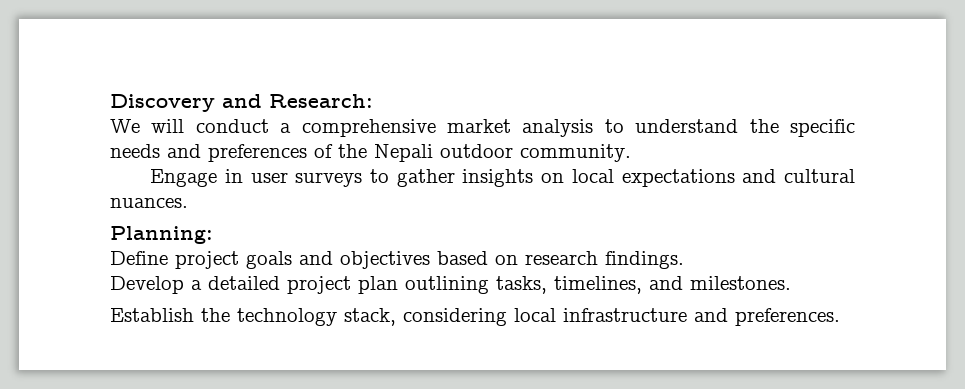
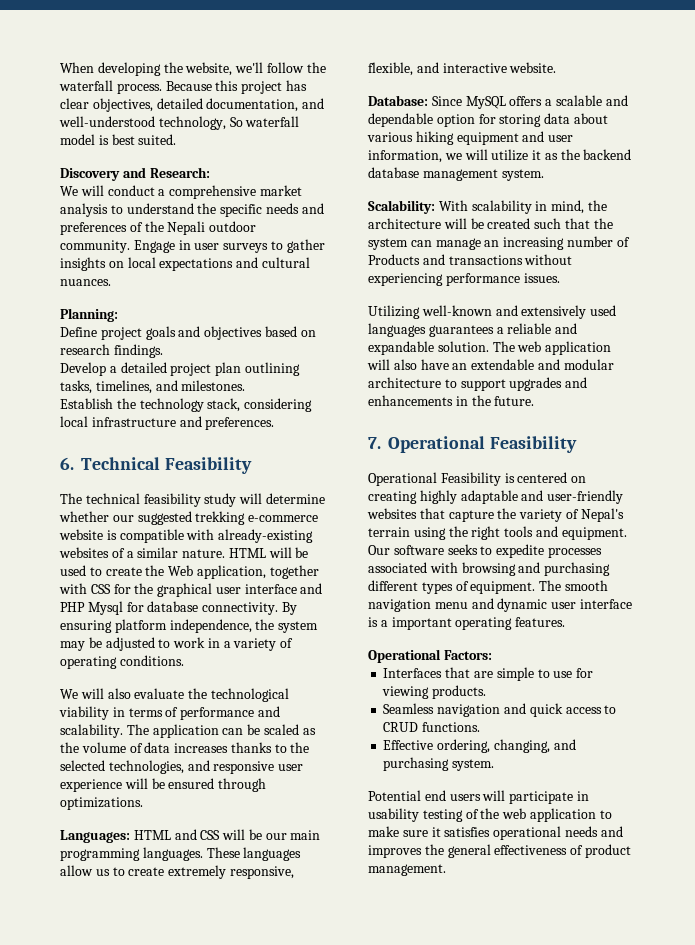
(110, 103) none -> [60,62,326,76] [59,80,307,94] [60,98,325,112] [59,116,300,130] [60,134,177,145] When developing the website, we'll follow the waterfall process. Because this project has clear objectives, detailed documentation, and well-understood technology, So waterfall model is best suited. //
(631, 153) // -> (130, 246) none
(840, 317) none -> [60,457,252,474] [60,493,325,507] [59,511,319,525] [59,529,314,543] [59,547,309,558] [60,565,319,579] [59,583,323,597] [60,601,297,615] [60,619,319,633] [60,637,294,651] [60,655,184,669] [60,688,289,702] [59,706,280,720] [60,724,316,738] [60,742,310,753] [60,760,304,774] [60,778,267,792] [60,797,143,810] [60,829,321,843] [60,847,302,861] [60,865,294,879] [368,62,557,76] [368,95,628,109] [368,113,608,127] [367,131,574,145] [368,149,632,163] [368,167,544,181] [368,200,607,214] [368,218,613,229] [368,236,630,250] [368,254,573,265] [368,273,560,286] [368,305,617,319] [368,323,578,337] [368,341,612,355] [367,359,614,370] [368,377,588,391] [368,395,535,406] [368,436,577,453] [368,472,587,486] [368,490,624,504] [367,508,624,522] [368,526,627,540] [368,544,602,558] [368,562,611,576] [368,580,608,594] [368,598,632,612] [368,617,566,630] [368,649,492,663] [383,667,594,681] [382,685,487,699] [383,703,617,717] [383,722,481,732] [383,739,576,753] [383,757,495,771] [368,790,589,804] [368,808,612,822] [368,826,623,840] [368,844,631,858] [368,864,446,876] // 6. Technical Feasibility // The technical feasibility study will determine whether our suggested trekking e-commerce website is compatible with already-existing websites of a similar nature. HTML will be used to create the Web application, together with CSS for the graphical user interface and PHP Mysql for database connectivity. By ensuring platform independence, the system may be adjusted to work in a variety of operating conditions. // We will also evaluate the technological viability in terms of performance and scalability. The application can be scaled as the volume of data increases thanks to the selected technologies, and responsive user experience will be ensured through optimizations. // Languages: HTML and CSS will be our main programming languages. These languages allow us to create extremely responsive, flexible, and interactive website. // Database: Since MySQL offers a scalable and dependable option for storing data about various hiking equipment and user information, we will utilize it as the backend database management system. // Scalability: With scalability in mind, the architecture will be created such that the system can manage an increasing number of Products and transactions without experiencing performance issues. // Utilizing well-known and extensively used languages guarantees a reliable and expandable solution. The web application will also have an extendable and modular architecture to support upgrades and enhancements in the future. // 7. Operational Feasibility // Operational Feasibility is centered on creating highly adaptable and user-friendly websites that capture the variety of Nepal's terrain using the right tools and equipment. Our software seeks to expedite processes associated with browsing and purchasing different types of equipment. The smooth navigation menu and dynamic user interface is a important operating features. // Operational Factors: // Interfaces that are simple to use for viewing products. // Seamless navigation and quick access to CRUD functions. // Effective ordering, changing, and purchasing system. // Potential end users will participate in usability testing of the web application to make sure it satisfies operational needs and improves the general effectiveness of product management.

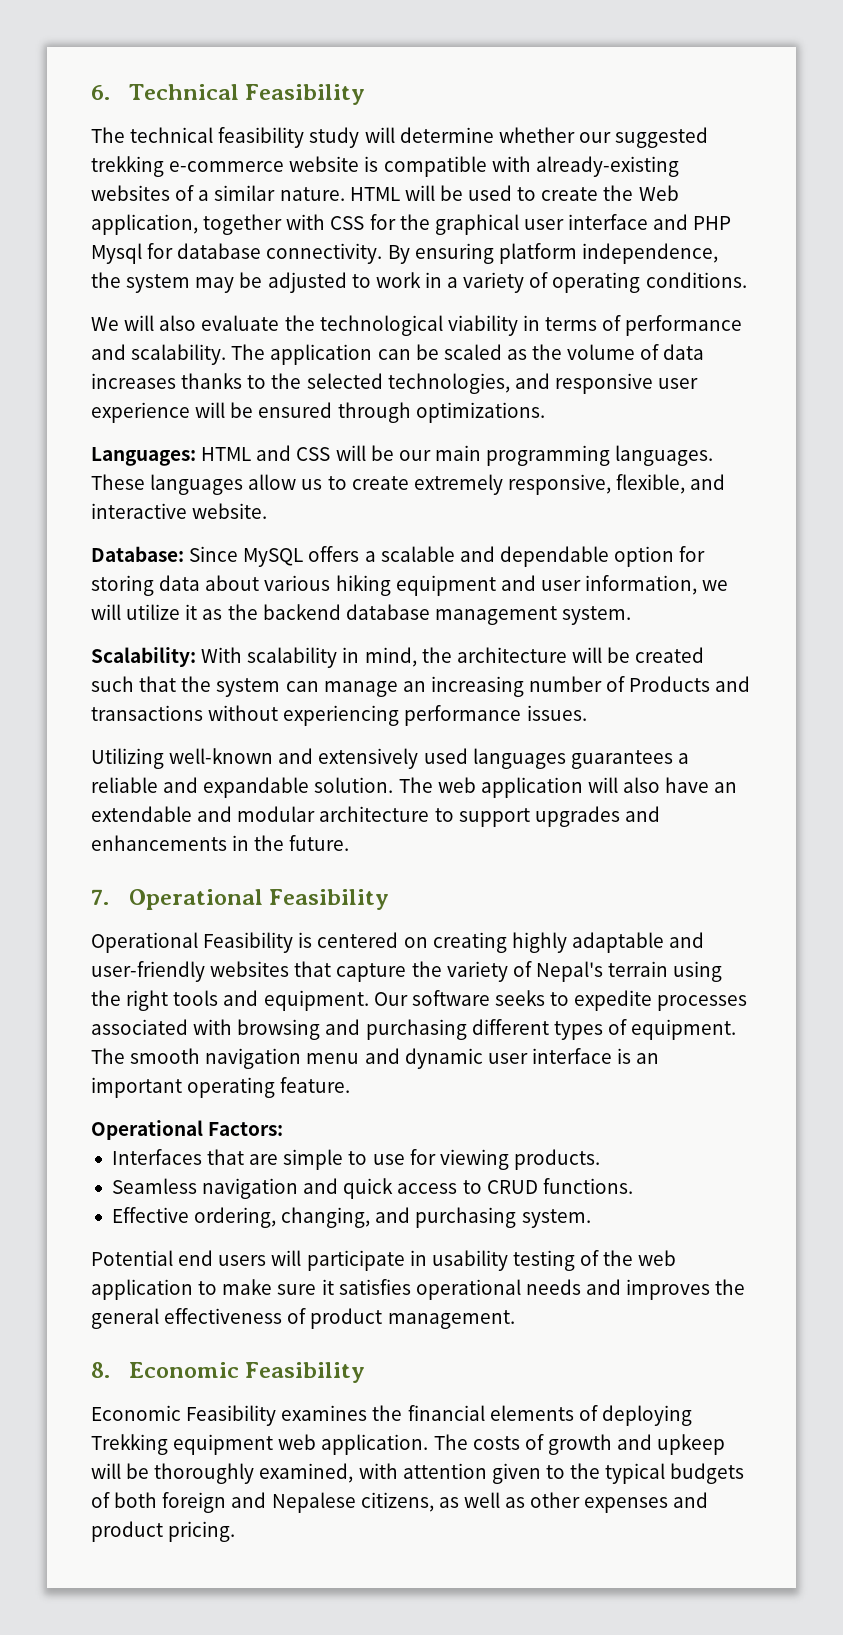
[60,62,326,76] [59,80,307,94] [60,98,325,112] [59,116,300,130] [60,134,177,145] [60,167,210,181] [60,185,302,199] [60,203,324,217] [60,221,257,235] [60,239,325,253] [60,257,310,271] [60,279,111,286] [60,308,118,322] [60,326,316,340] [60,344,163,358] [60,362,300,376] [60,380,246,394] [60,398,313,412] [60,416,275,430] When developing the website, we'll follow the waterfall process. Because this project has clear objectives, detailed documentation, and well-understood technology, So waterfall model is best suited. // Discovery and Research: // We will conduct a comprehensive market analysis to understand the specific needs and preferences of the Nepali outdoor community. Engage in user surveys to gather insights on local expectations and cultural nuances. // Planning: // Define project goals and objectives based on research findings. // Develop a detailed project plan outlining tasks, timelines, and milestones. // Establish the technology stack, considering local infrastructure and preferences. // -> (91, 92) none
[380,620,388,627] a -> [636,1053,660,1064] an
[515,617,566,627] features. -> [280,1077,351,1093] feature.
(446, 870) none -> [91,1362,366,1383] [91,1405,692,1426] [91,1434,726,1455] [91,1463,745,1484] [91,1492,709,1513] [91,1521,236,1542] // 8. Economic Feasibility // Economic Feasibility examines the financial elements of deploying Trekking equipment web application. The costs of growth and upkeep will be thoroughly examined, with attention given to the typical budgets of both foreign and Nepalese citizens, as well as other expenses and product pricing.

